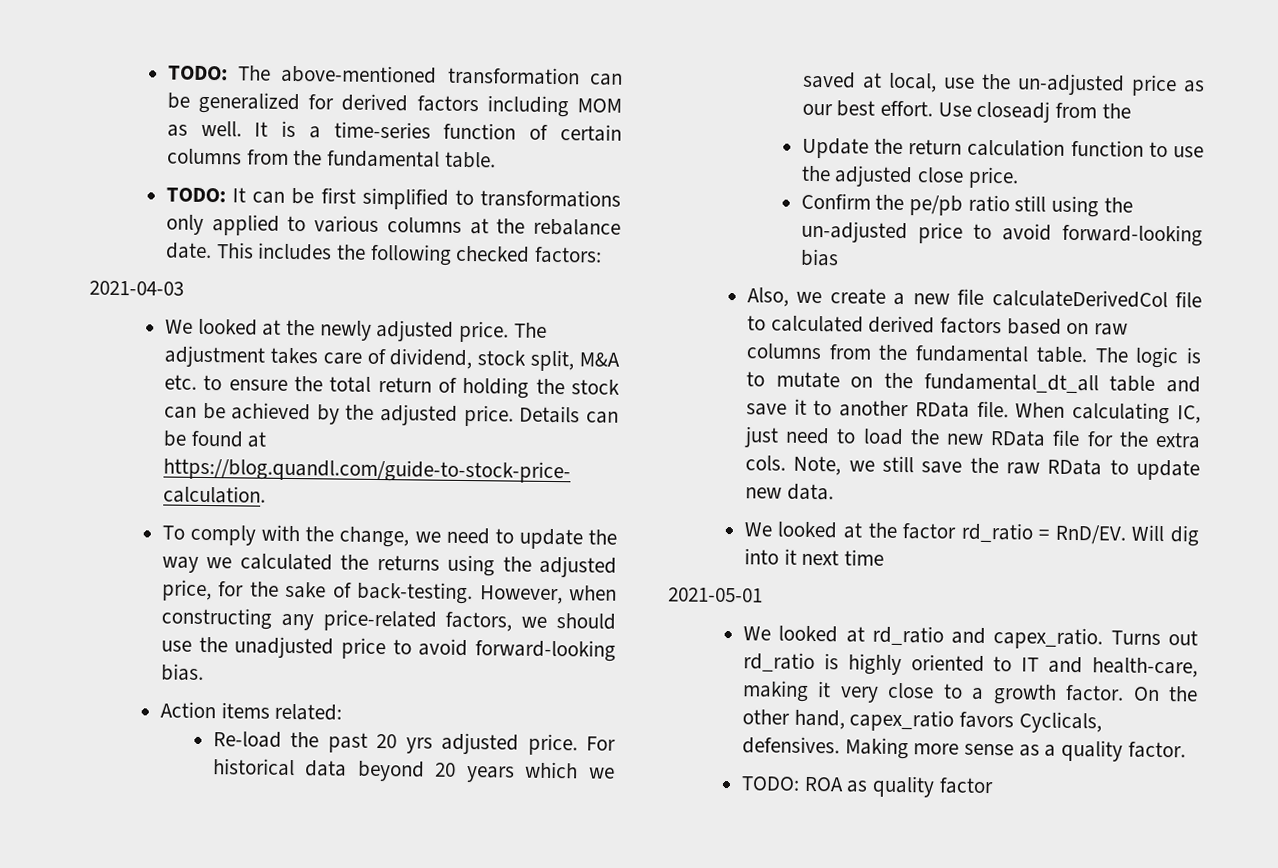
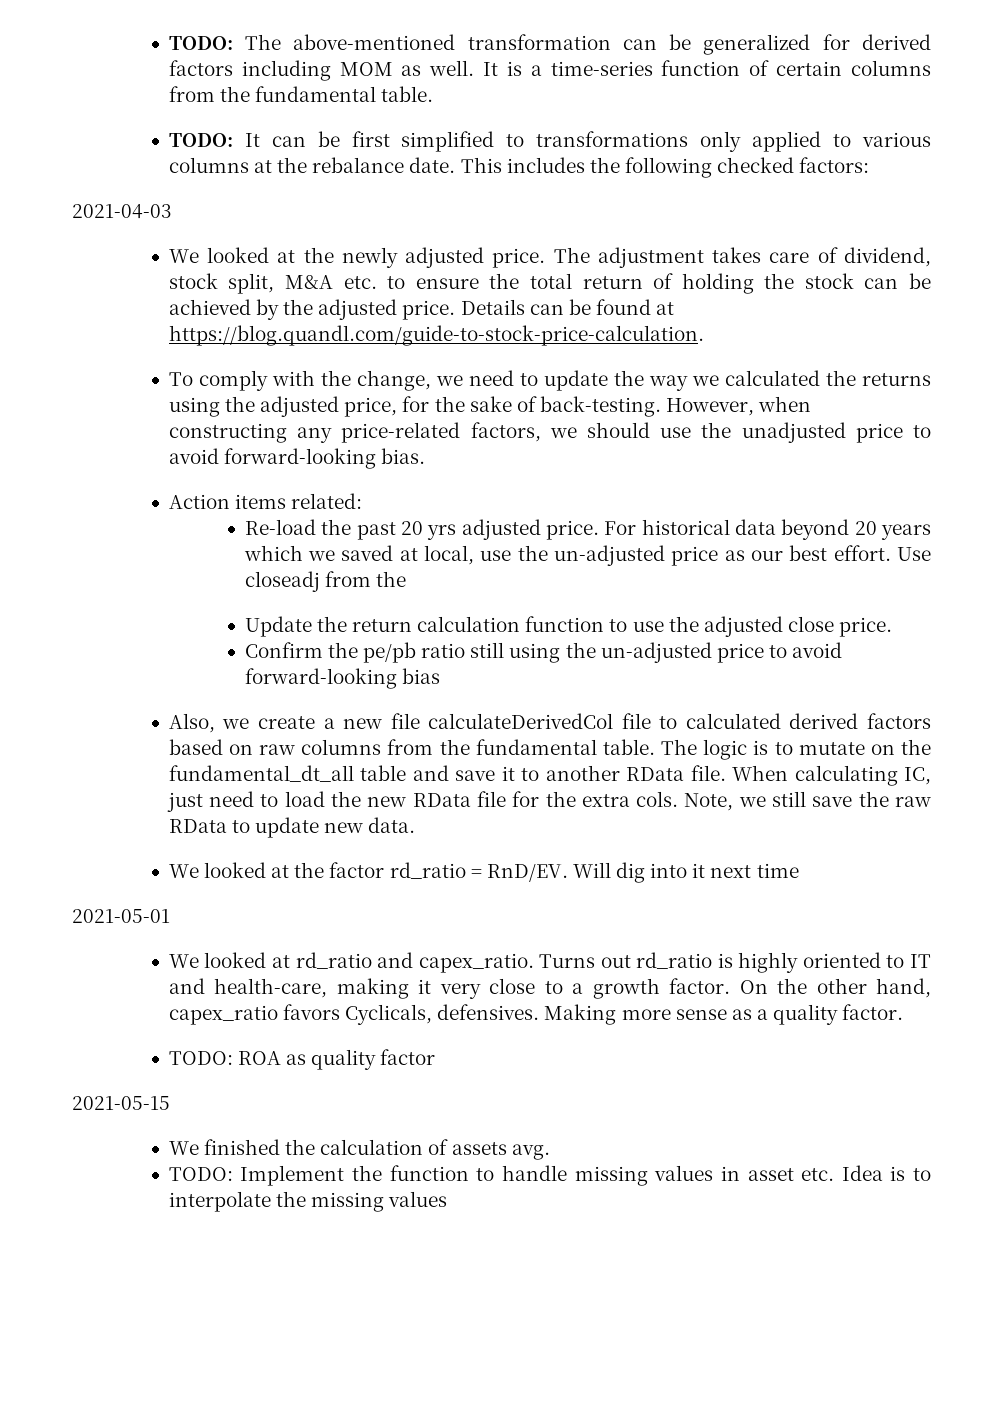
(994, 786) none -> [72,1096,170,1110] [168,1139,550,1160] [168,1165,931,1186] [168,1191,448,1212] // 2021-05-15 // We finished the calculation of assets avg. // TODO: Implement the function to handle missing values in asset etc. Idea is to interpolate the missing values

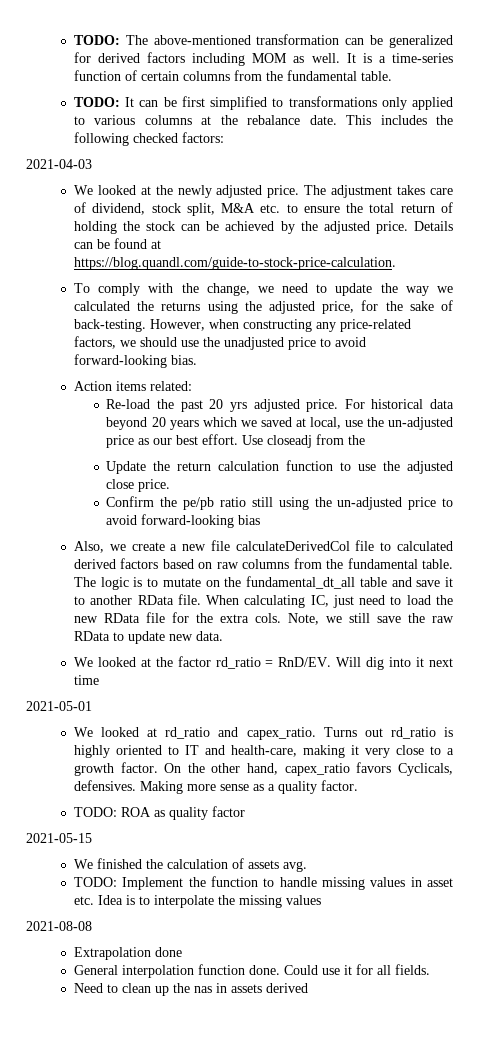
(448, 1199) none -> [26,921,92,931] [73,947,182,960] [73,964,430,978] [73,983,308,996] // 2021-08-08 // Extrapolation done // General interpolation function done. Could use it for all fields. // Need to clean up the nas in assets derived

